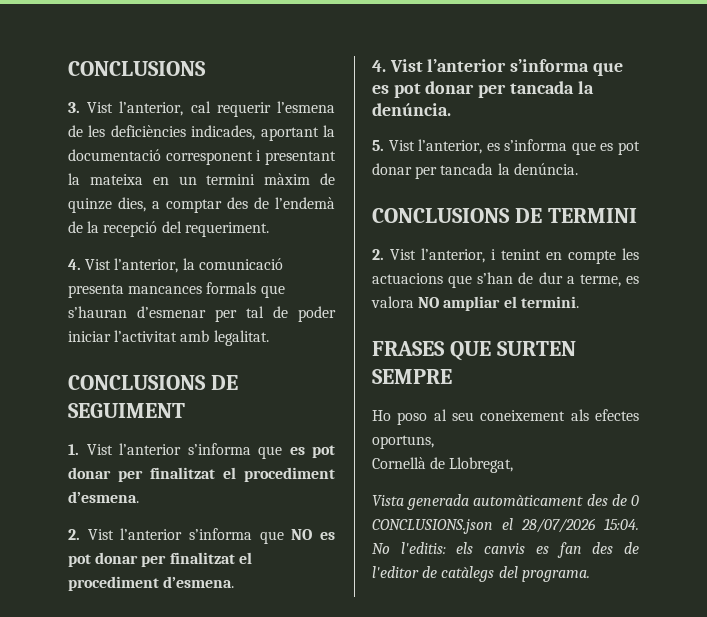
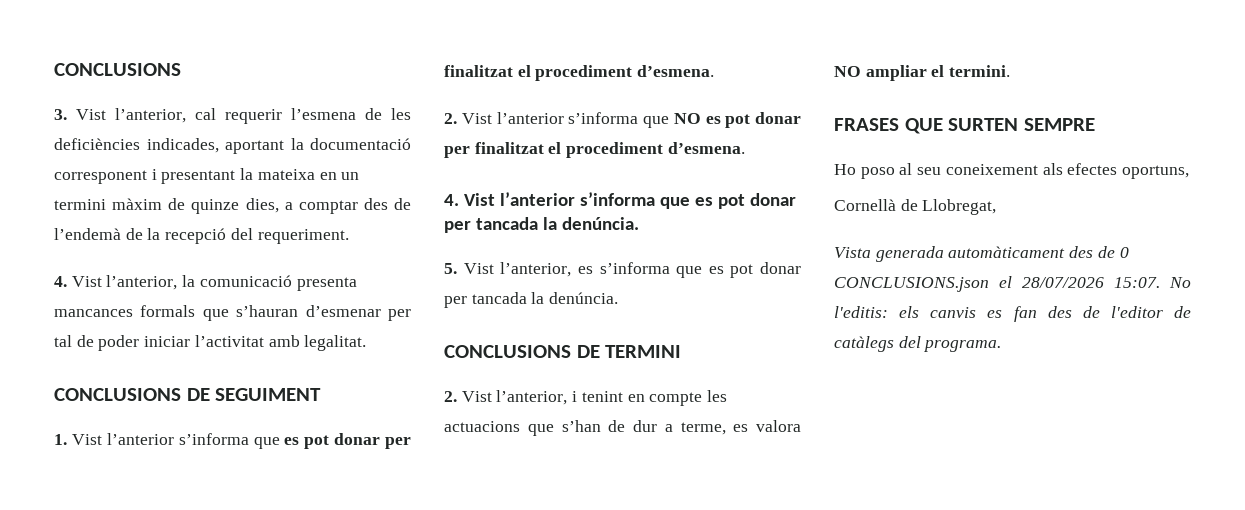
[604,518,639,530] 15:04. -> [1114,277,1160,288] 15:07.

